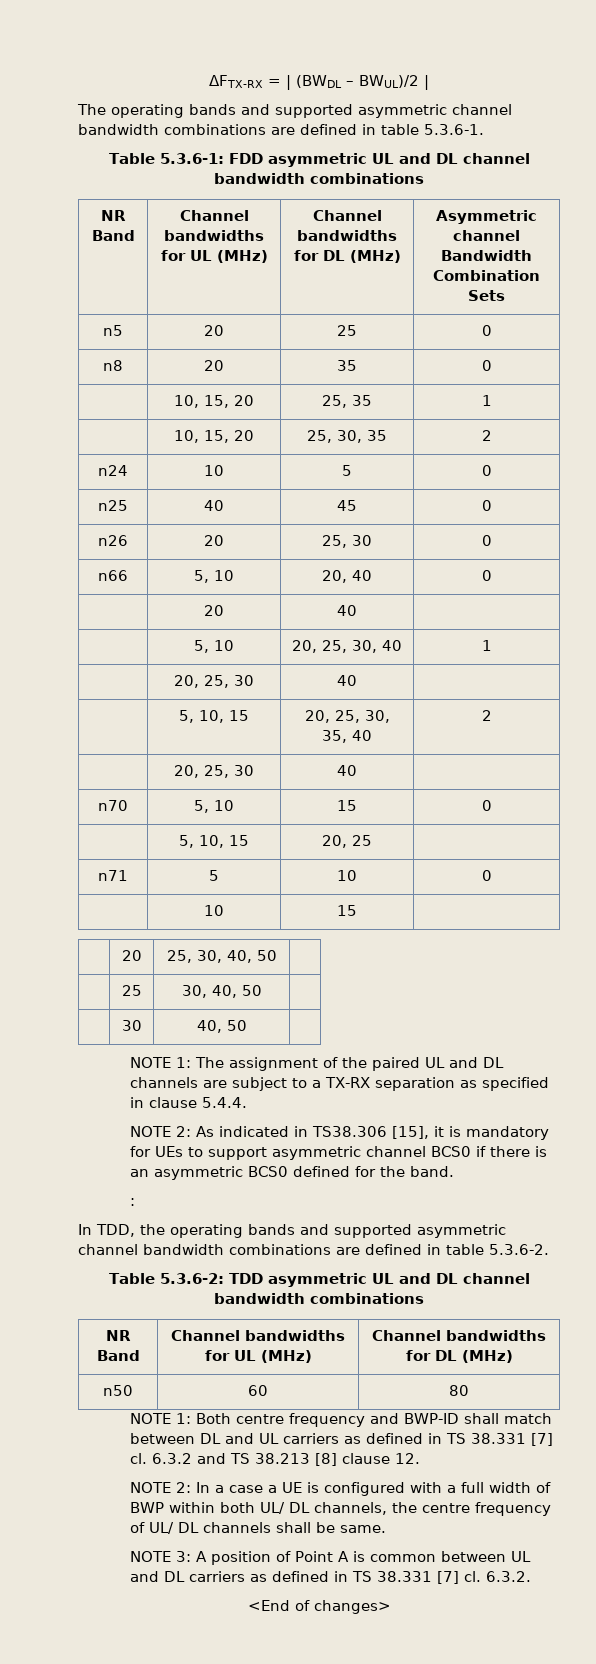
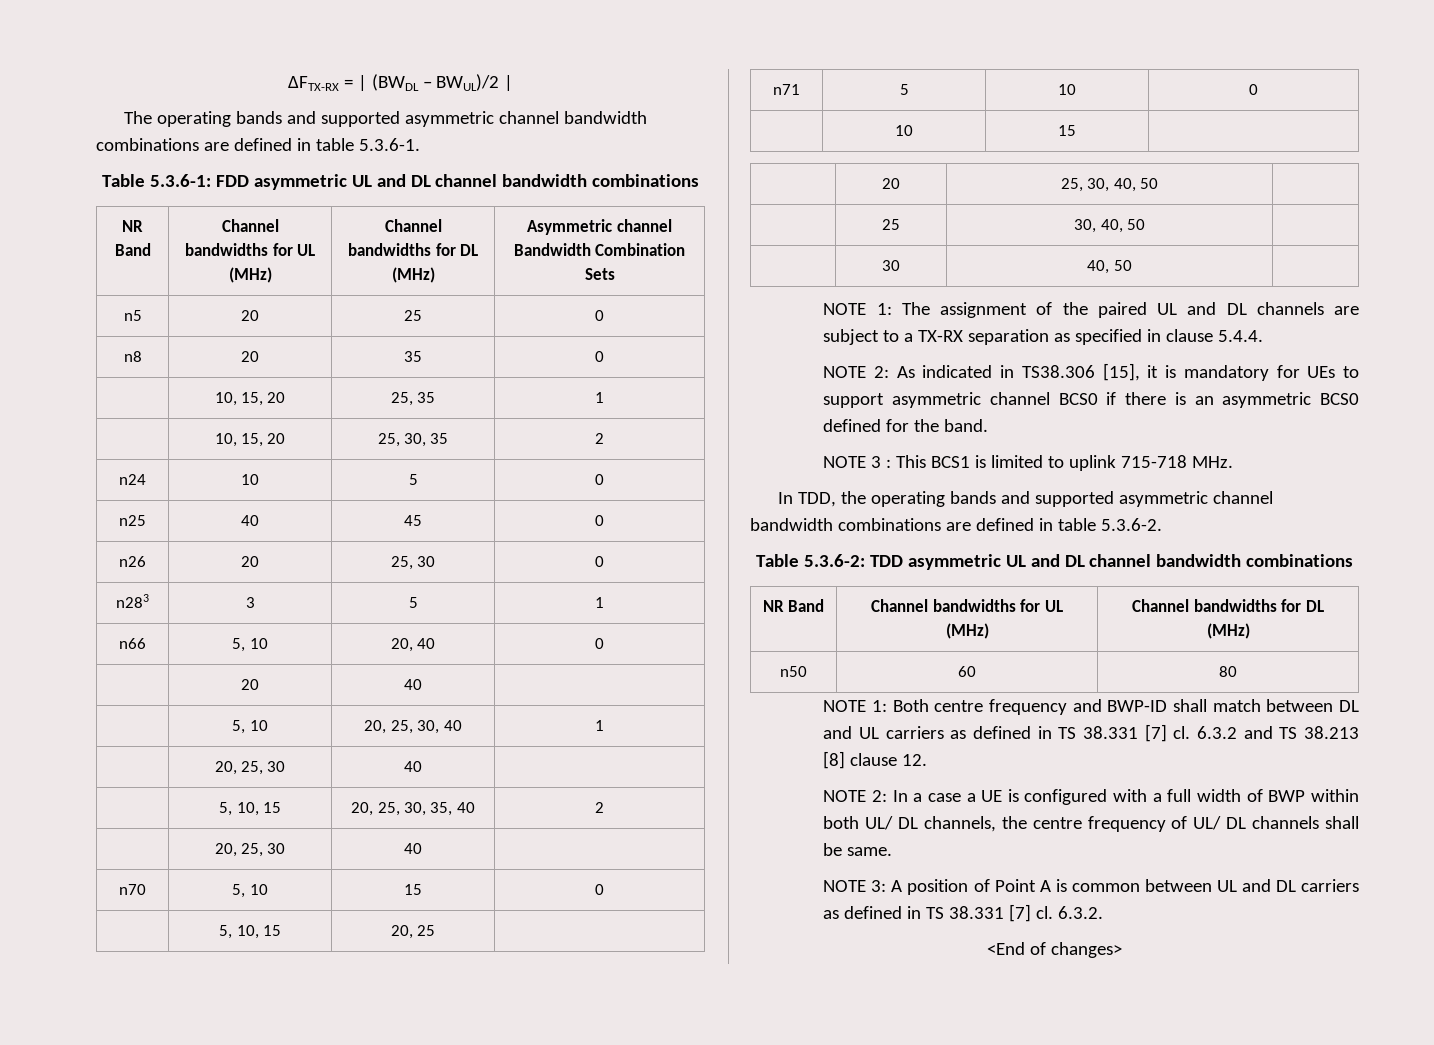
(492, 540) none -> [116,594,149,608] [245,597,255,608] [408,597,418,608] [595,597,604,608] // n283 | 3 | 5 | 1
(454, 1171) none -> [823,456,882,468] NOTE 3
(135, 1202) none -> [896,455,1234,471] This BCS1 is limited to uplink 715-718 MHz.

